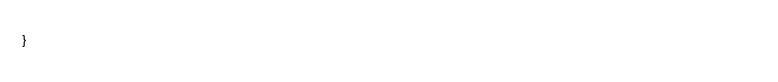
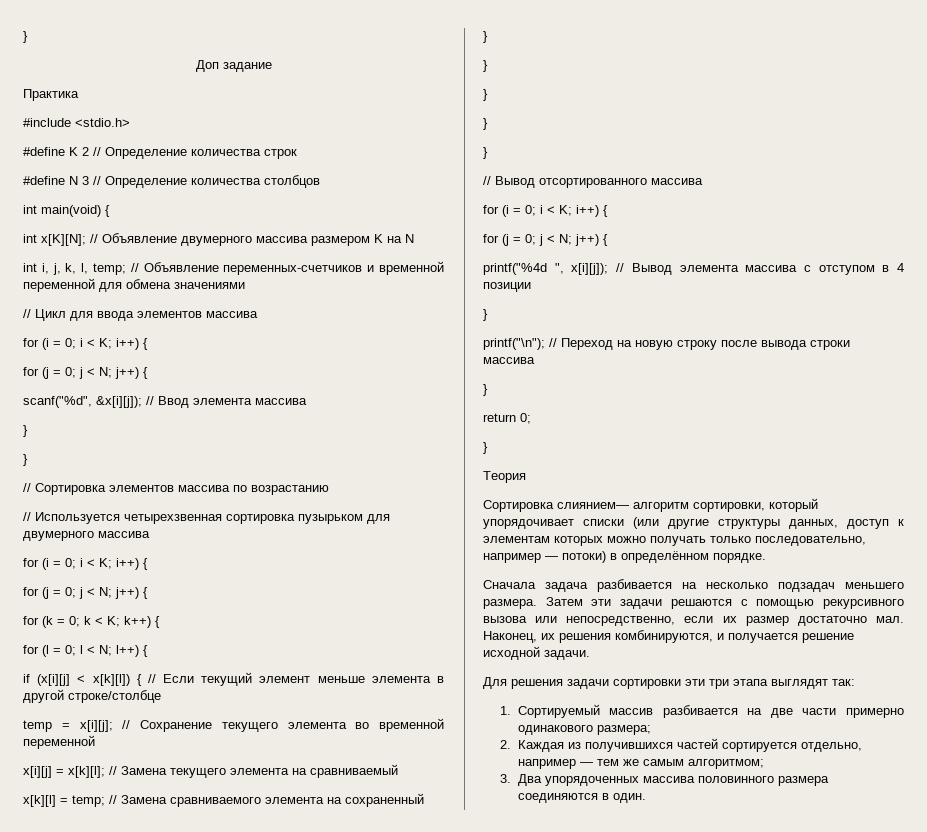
[22,35,28,47] } -> [23,31,28,43] [195,60,272,72] [23,89,79,101] [23,118,130,127] [23,147,297,159] [23,175,320,188] [23,205,110,217] [23,233,414,246] [23,261,444,275] [23,278,245,292] [23,309,258,321] [23,338,148,350] [23,367,148,379] [23,396,307,408] [23,425,28,437] [23,454,28,466] [23,483,329,495] [23,512,390,524] [23,531,150,541] [23,558,148,570] [23,587,148,599] [23,616,160,628] [23,645,148,657] [23,672,445,686] [23,689,161,703] [23,718,444,732] [23,735,95,749] [23,764,398,778] [23,793,424,807] [483,31,488,43] [483,60,488,72] [483,89,488,101] [483,118,488,130] [483,147,488,159] [483,176,703,188] [483,205,608,217] [483,234,608,246] [483,263,904,275] [483,282,531,292] [483,309,488,321] [483,338,850,350] [483,357,535,364] [483,384,488,396] [483,413,531,424] [483,442,488,454] [483,471,526,483] [483,498,818,512] [483,517,904,529] [483,536,866,546] [483,551,766,563] [483,579,904,592] [483,597,904,609] [483,616,904,626] [483,630,854,643] [483,646,590,660] [483,677,855,689] [500,704,904,718] [517,725,651,735] [500,738,862,752] [517,759,764,769] [500,774,829,786] [517,793,646,803] } // Доп задание // Практика // #include <stdio.h> // #define K 2 // Определение количества строк // #define N 3 // Определение количества столбцов // int main(void) { // int x[K][N]; // Объявление двумерного массива размером K на N // int i, j, k, l, temp; // Объявление переменных-счетчиков и временной переменной для обмена значениями // // Цикл для ввода элементов массива // for (i = 0; i < K; i++) { // for (j = 0; j < N; j++) { // scanf("%d", &x[i][j]); // Ввод элемента массива // } // } // // Сортировка элементов массива по возрастанию // // Используется четырехзвенная сортировка пузырьком для двумерного массива // for (i = 0; i < K; i++) { // for (j = 0; j < N; j++) { // for (k = 0; k < K; k++) { // for (l = 0; l < N; l++) { // if (x[i][j] < x[k][l]) { // Если текущий элемент меньше элемента в другой строке/столбце // temp = x[i][j]; // Сохранение текущего элемента во временной переменной // x[i][j] = x[k][l]; // Замена текущего элемента на сравниваемый // x[k][l] = temp; // Замена сравниваемого элемента на сохраненный // } // } // } // } // } // // Вывод отсортированного массива // for (i = 0; i < K; i++) { // for (j = 0; j < N; j++) { // printf("%4d ", x[i][j]); // Вывод элемента массива с отступом в 4 позиции // } // printf("\n"); // Переход на новую строку после вывода строки массива // } // return 0; // } // Теория // Сортировка слиянием— алгоритм сортировки, который упорядочивает списки (или другие структуры данных, доступ к элементам которых можно получать только последовательно, например — потоки) в определённом порядке. // Сначала задача разбивается на несколько подзадач меньшего размера. Затем эти задачи решаются с помощью рекурсивного вызова или непосредственно, если их размер достаточно мал. Наконец, их решения комбинируются, и получается решение исходной задачи. // Для решения задачи сортировки эти три этапа выглядят так: // 1. Сортируемый массив разбивается на две части примерно одинакового размера; // 2. Каждая из получившихся частей сортируется отдельно, например — тем же самым алгоритмом; // 3. Два упорядоченных массива половинного размера соединяются в один.

